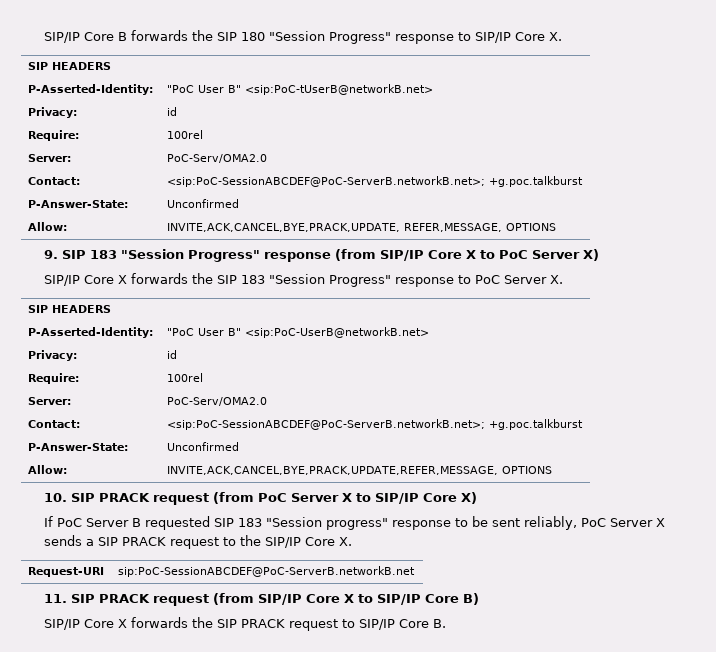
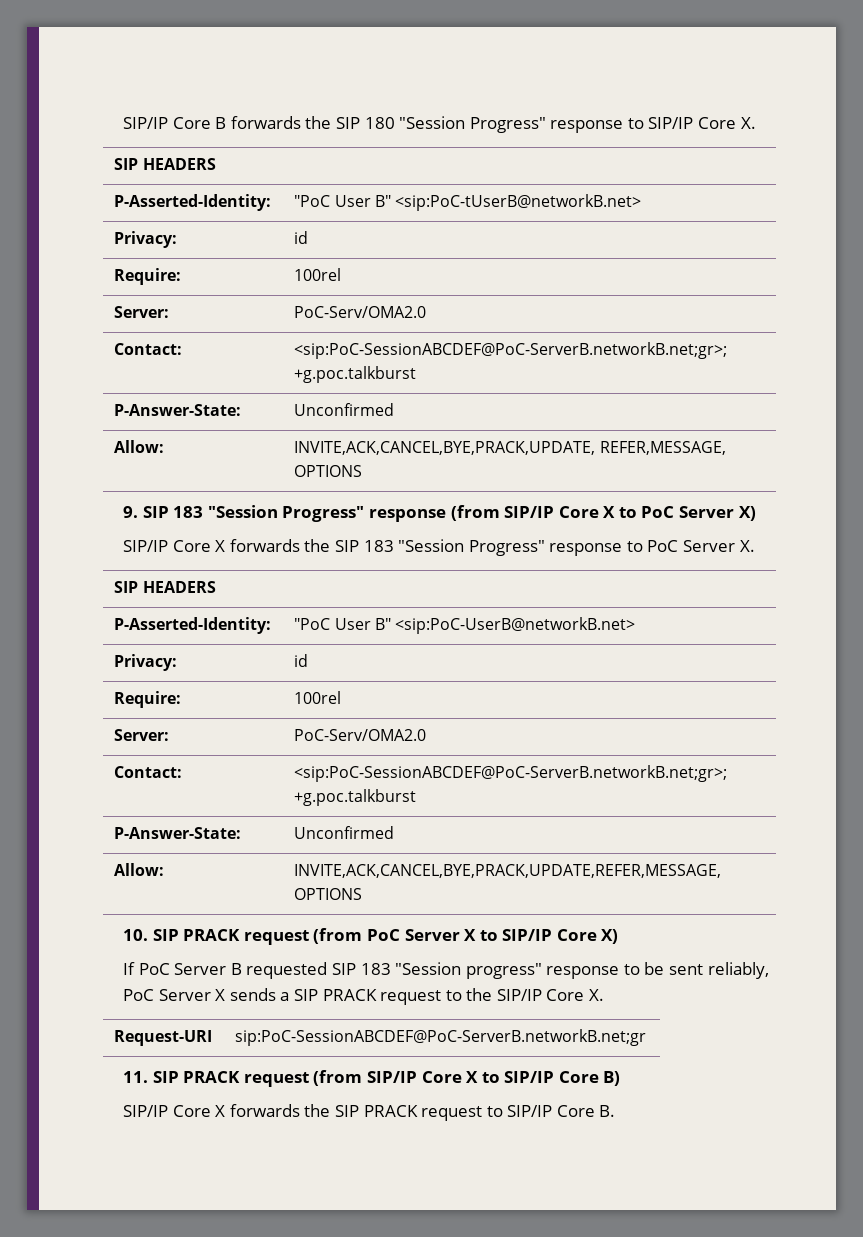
[166,176,485,187] <sip:PoC-SessionABCDEF@PoC-ServerB.networkB.net>; -> [294,342,728,359] <sip:PoC-SessionABCDEF@PoC-ServerB.networkB.net;gr>;
[166,419,485,430] <sip:PoC-SessionABCDEF@PoC-ServerB.networkB.net>; -> [294,765,728,782] <sip:PoC-SessionABCDEF@PoC-ServerB.networkB.net;gr>;
[117,566,415,577] sip:PoC-SessionABCDEF@PoC-ServerB.networkB.net -> [235,1029,647,1046] sip:PoC-SessionABCDEF@PoC-ServerB.networkB.net;gr

